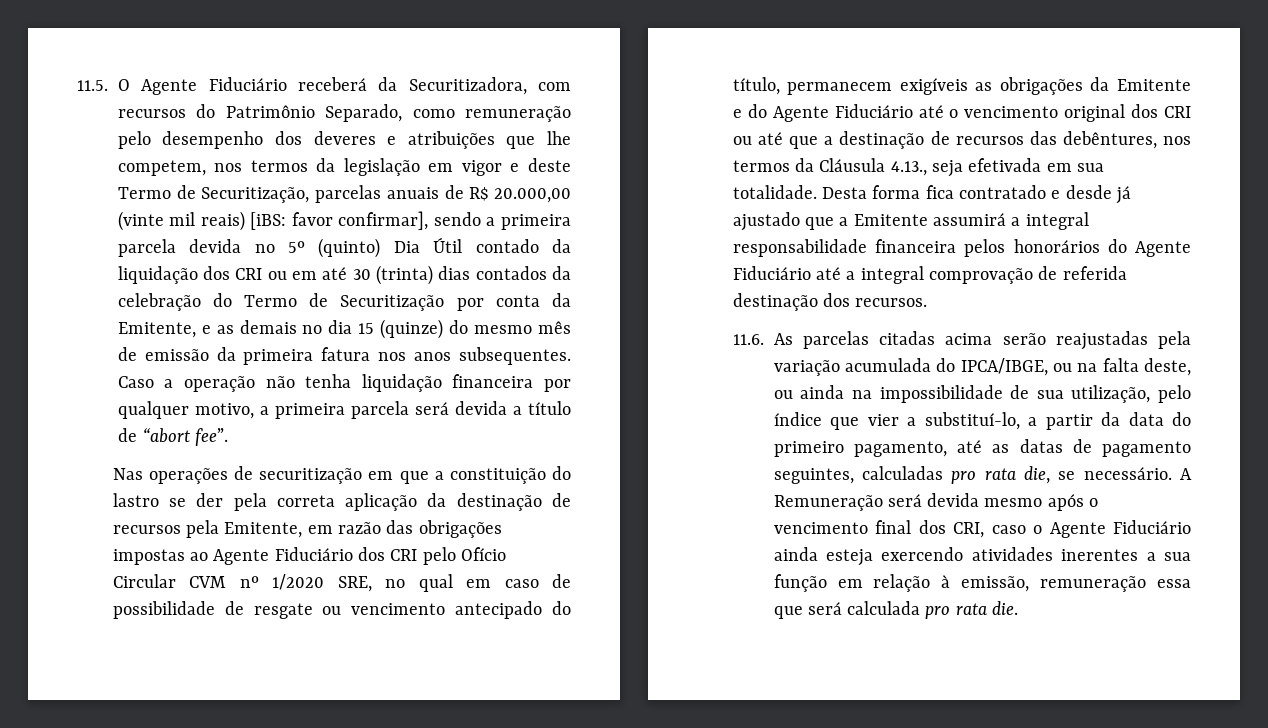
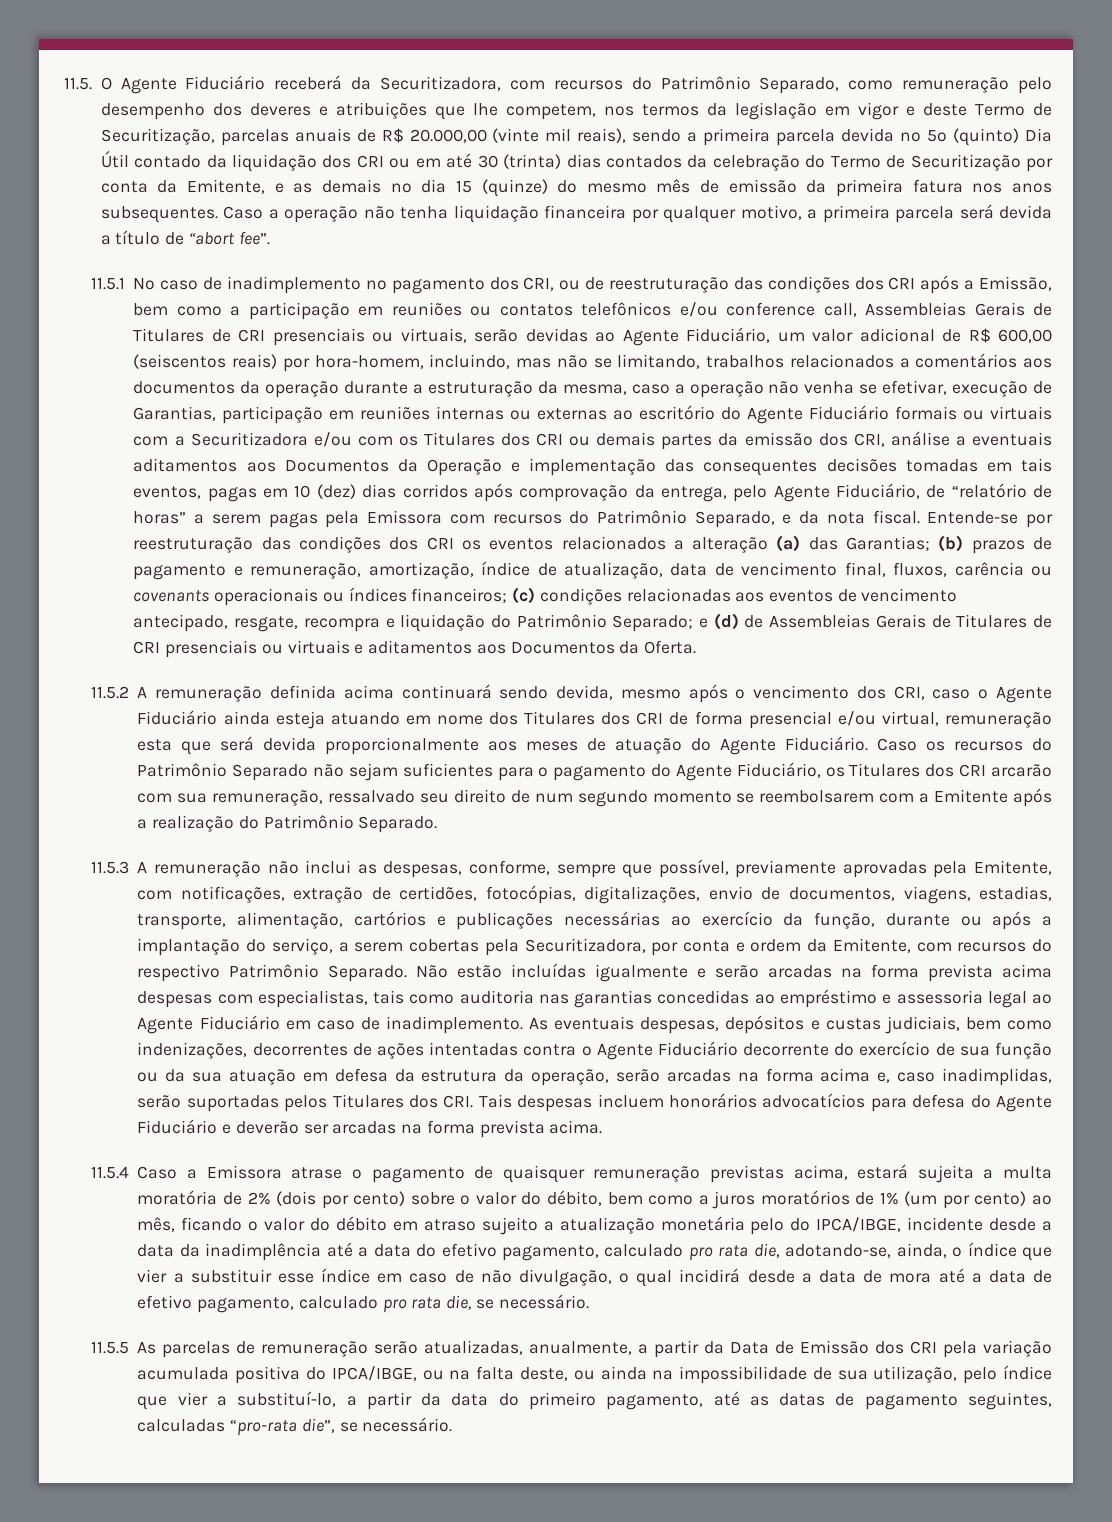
[200,211,429,231] reais) [iBS: favor confirmar], -> [577,128,627,143] reais),
[112,466,572,484] [112,493,572,511] [112,520,502,538] [112,547,506,565] [112,574,572,592] [112,601,571,619] [732,77,1191,95] [732,104,1191,122] [732,131,1191,149] [732,158,1104,177] [732,185,1131,204] [732,212,1089,231] [732,239,1191,257] [732,266,1127,284] [732,293,928,311] [732,331,1148,350] Nas operações de securitização em que a constituição do lastro se der pela correta aplicação da destinação de recursos pela Emitente, em razão das obrigações impostas ao Agente Fiduciário dos CRI pelo Ofício Circular CVM nº 1/2020 SRE, no qual em caso de possibilidade de resgate ou vencimento antecipado do título, permanecem exigíveis as obrigações da Emitente e do Agente Fiduciário até o vencimento original dos CRI ou até que a destinação de recursos das debêntures, nos termos da Cláusula 4.13., seja efetivada em sua totalidade. Desta forma fica contratado e desde já ajustado que a Emitente assumirá a integral responsabilidade financeira pelos honorários do Agente Fiduciário até a integral comprovação de referida destinação dos recursos. // 11.6. As parcelas citadas acima serão reajustadas -> [90,275,1053,294] [133,302,1052,320] [133,327,1052,346] [133,353,1053,372] [133,380,1052,398] [133,405,1052,424] [133,431,1053,450] [133,458,1053,476] [133,483,1052,502] [133,510,1053,528] [133,535,1053,554] [133,561,1052,580] [133,587,958,606] [133,613,1052,632] [133,640,696,658] [90,684,1053,703] [137,710,1052,729] [137,736,1052,755] [137,762,1052,781] [137,788,1052,807] [137,815,438,833] [90,859,1053,878] [137,885,1052,904] [137,911,1053,930] [137,938,1052,956] [137,963,1052,982] [137,989,1053,1008] [137,1015,1052,1034] [137,1041,1052,1060] [137,1068,1053,1086] [137,1093,1053,1112] [137,1119,603,1138] [90,1164,1052,1183] [137,1190,1052,1209] [137,1216,1052,1235] [137,1242,1052,1261] [137,1268,1053,1287] [137,1294,589,1313] [90,1340,938,1358] 11.5.1 No caso de inadimplemento no pagamento dos CRI, ou de reestruturação das condições dos CRI após a Emissão, bem como a participação em reuniões ou contatos telefônicos e/ou conference call, Assembleias Gerais de Titulares de CRI presenciais ou virtuais, serão devidas ao Agente Fiduciário, um valor adicional de R$ 600,00 (seiscentos reais) por hora-homem, incluindo, mas não se limitando, trabalhos relacionados a comentários aos documentos da operação durante a estruturação da mesma, caso a operação não venha se efetivar, execução de Garantias, participação em reuniões internas ou externas ao escritório do Agente Fiduciário formais ou virtuais com a Securitizadora e/ou com os Titulares dos CRI ou demais partes da emissão dos CRI, análise a eventuais aditamentos aos Documentos da Operação e implementação das consequentes decisões tomadas em tais eventos, pagas em 10 (dez) dias corridos após comprovação da entrega, pelo Agente Fiduciário, de “relatório de horas” a serem pagas pela Emissora com recursos do Patrimônio Separado, e da nota fiscal. Entende-se por reestruturação das condições dos CRI os eventos relacionados a alteração (a) das Garantias; (b) prazos de pagamento e remuneração, amortização, índice de atualização, data de vencimento final, fluxos, carência ou covenants operacionais ou índices financeiros; (c) condições relacionadas aos eventos de vencimento antecipado, resgate, recompra e liquidação do Patrimônio Separado; e (d) de Assembleias Gerais de Titulares de CRI presenciais ou virtuais e aditamentos aos Documentos da Oferta. // 11.5.2 A remuneração definida acima continuará sendo devida, mesmo após o vencimento dos CRI, caso o Agente Fiduciário ainda esteja atuando em nome dos Titulares dos CRI de forma presencial e/ou virtual, remuneração esta que será devida proporcionalmente aos meses de atuação do Agente Fiduciário. Caso os recursos do Patrimônio Separado não sejam suficientes para o pagamento do Agente Fiduciário, os Titulares dos CRI arcarão com sua remuneração, ressalvado seu direito de num segundo momento se reembolsarem com a Emitente após a realização do Patrimônio Separado. // 11.5.3 A remuneração não inclui as despesas, conforme, sempre que possível, previamente aprovadas pela Emitente, com notificações, extração de certidões, fotocópias, digitalizações, envio de documentos, viagens, estadias, transporte, alimentação, cartórios e publicações necessárias ao exercício da função, durante ou após a implantação do serviço, a serem cobertas pela Securitizadora, por conta e ordem da Emitente, com recursos do respectivo Patrimônio Separado. Não estão incluídas igualmente e serão arcadas na forma prevista acima despesas com especialistas, tais como auditoria nas garantias concedidas ao empréstimo e assessoria legal ao Agente Fiduciário em caso de inadimplemento. As eventuais despesas, depósitos e custas judiciais, bem como indenizações, decorrentes de ações intentadas contra o Agente Fiduciário decorrente do exercício de sua função ou da sua atuação em defesa da estrutura da operação, serão arcadas na forma acima e, caso inadimplidas, serão suportadas pelos Titulares dos CRI. Tais despesas incluem honorários advocatícios para defesa do Agente Fiduciário e deverão ser arcadas na forma prevista acima. // 11.5.4 Caso a Emissora atrase o pagamento de quaisquer remuneração previstas acima, estará sujeita a multa moratória de 2% (dois por cento) sobre o valor do débito, bem como a juros moratórios de 1% (um por cento) ao mês, ficando o valor do débito em atraso sujeito a atualização monetária pelo do IPCA/IBGE, incidente desde a data da inadimplência até a data do efetivo pagamento, calculado pro rata die, adotando-se, ainda, o índice que vier a substituir esse índice em caso de não divulgação, o qual incidirá desde a data de mora até a data de efetivo pagamento, calculado pro rata die, se necessário. // 11.5.5 As parcelas de remuneração serão atualizadas, anualmente, a partir da Data de Emissão dos CRI
(932, 365) none -> [235,1366,301,1384] positiva
[951,466,1192,484] [773,493,1099,511] [773,520,1191,538] [773,547,1191,566] [773,574,1191,592] [773,601,1019,619] pro rata die, se necessário. A Remuneração será devida mesmo após o vencimento final dos CRI, caso o Agente Fiduciário ainda esteja exercendo atividades inerentes a sua função em relação à emissão, remuneração essa que será calculada pro rata die. -> [230,1417,453,1436] “pro-rata die”, se necessário.

